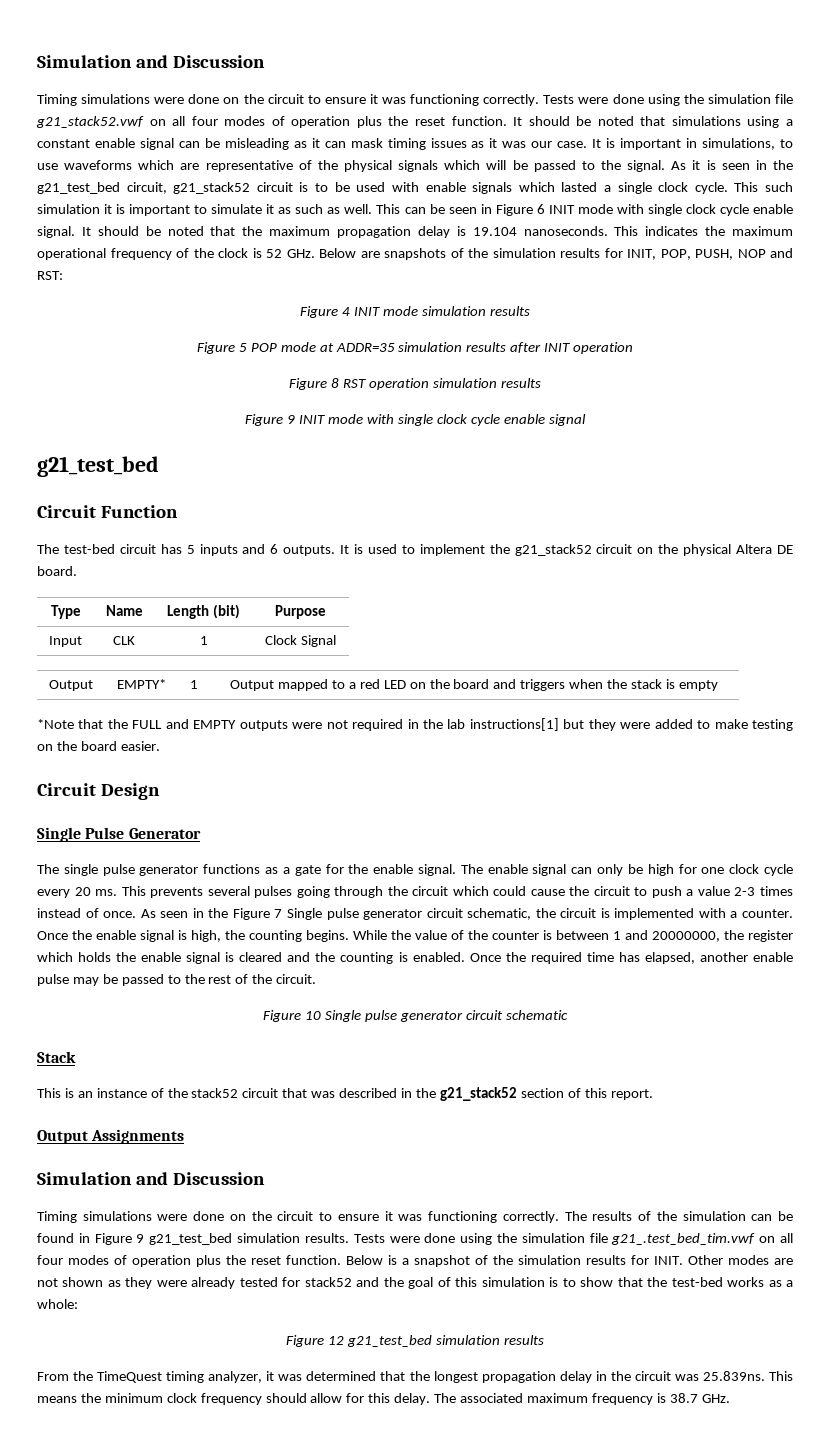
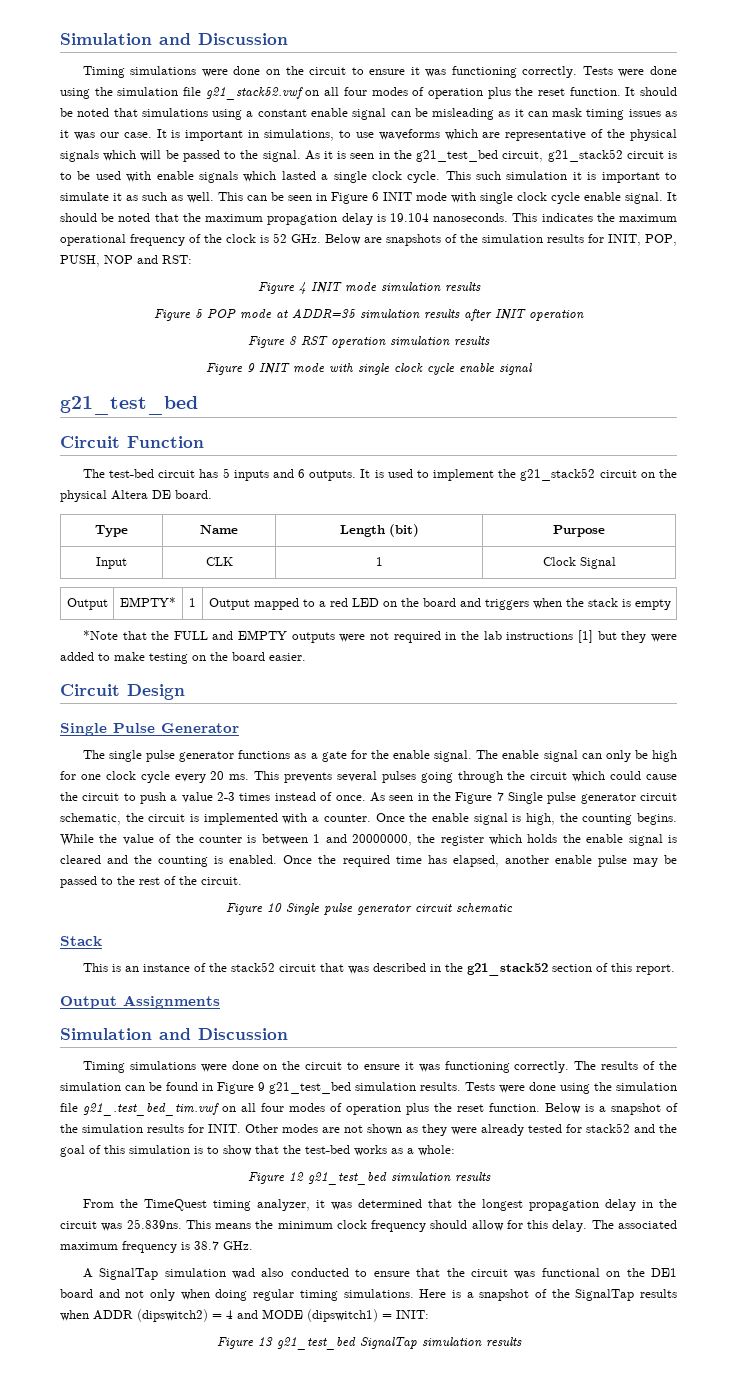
[469,718,559,731] instructions[1] -> [506,630,594,643] instructions [1]
(730, 1398) none -> [82,1268,677,1280] [60,1289,677,1301] [60,1309,429,1322] [216,1337,522,1350] // A SignalTap simulation wad also conducted to ensure that the circuit was functional on the DE1 board and not only when doing regular timing simulations. Here is a snapshot of the SignalTap results when ADDR (dipswitch2) = 4 and MODE (dipswitch1) = INIT: // Figure 13 g21_test_bed SignalTap simulation results

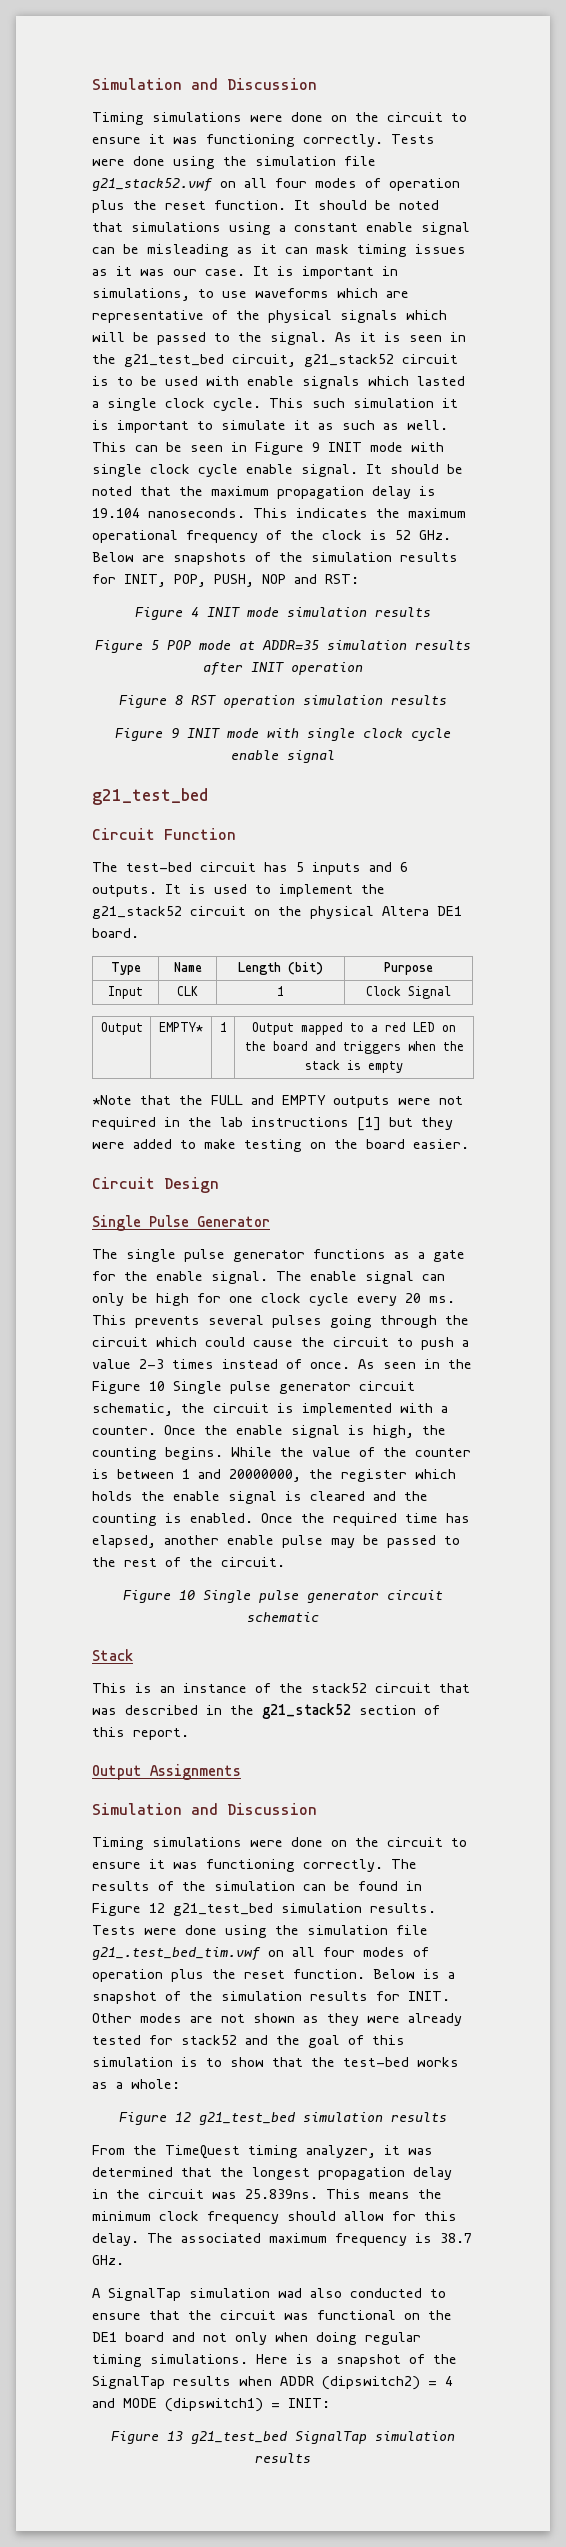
[372,192,379,201] 6 -> [312,442,320,452] 9
[152,490,171,499] DE -> [437,906,462,916] DE1
[496,792,504,801] 7 -> [149,1381,165,1391] 10
[258,1082,265,1091] 9 -> [149,1903,165,1913] 12

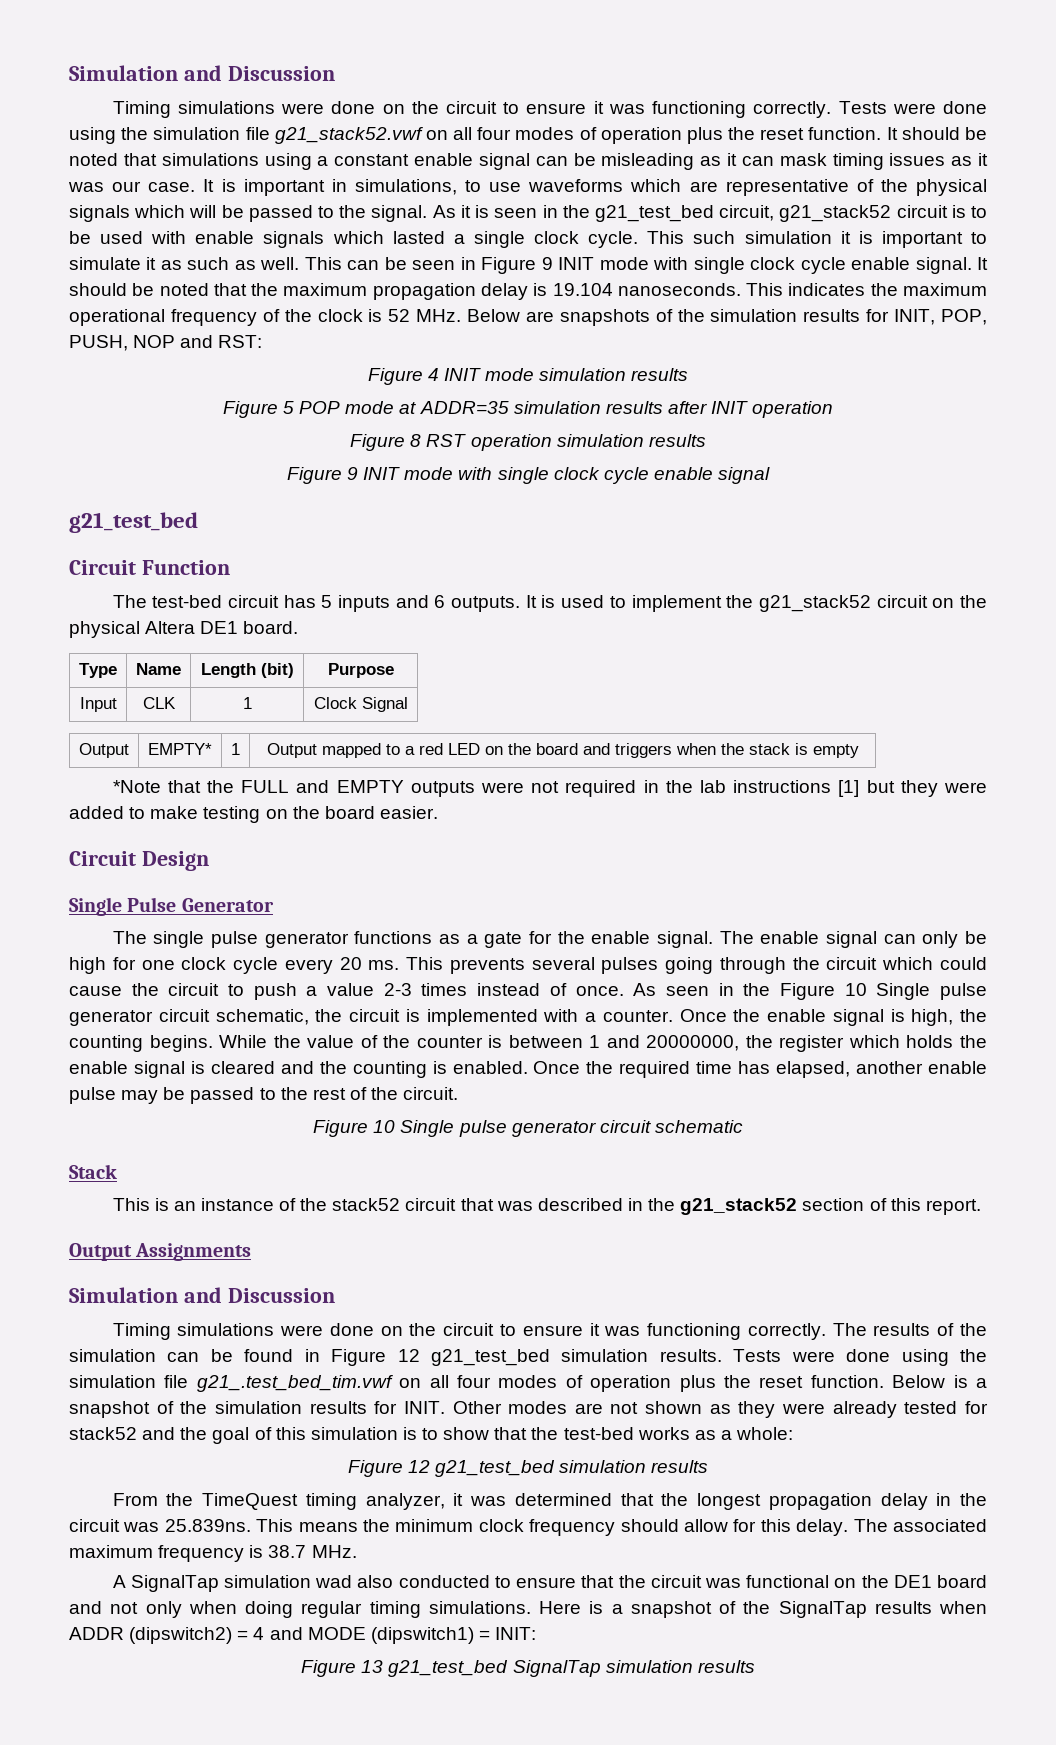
[419,530,451,540] GHz. -> [416,309,462,322] MHz.
[92,2255,124,2265] GHz. -> [311,1545,357,1558] MHz.

